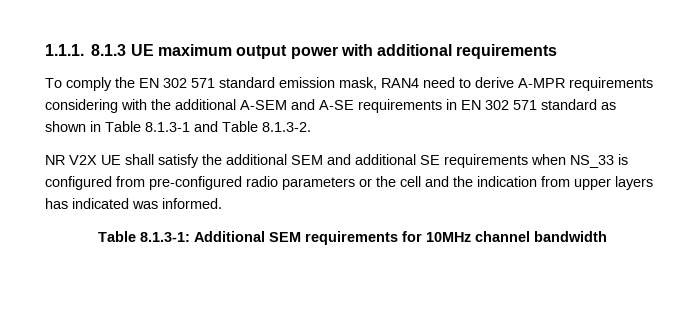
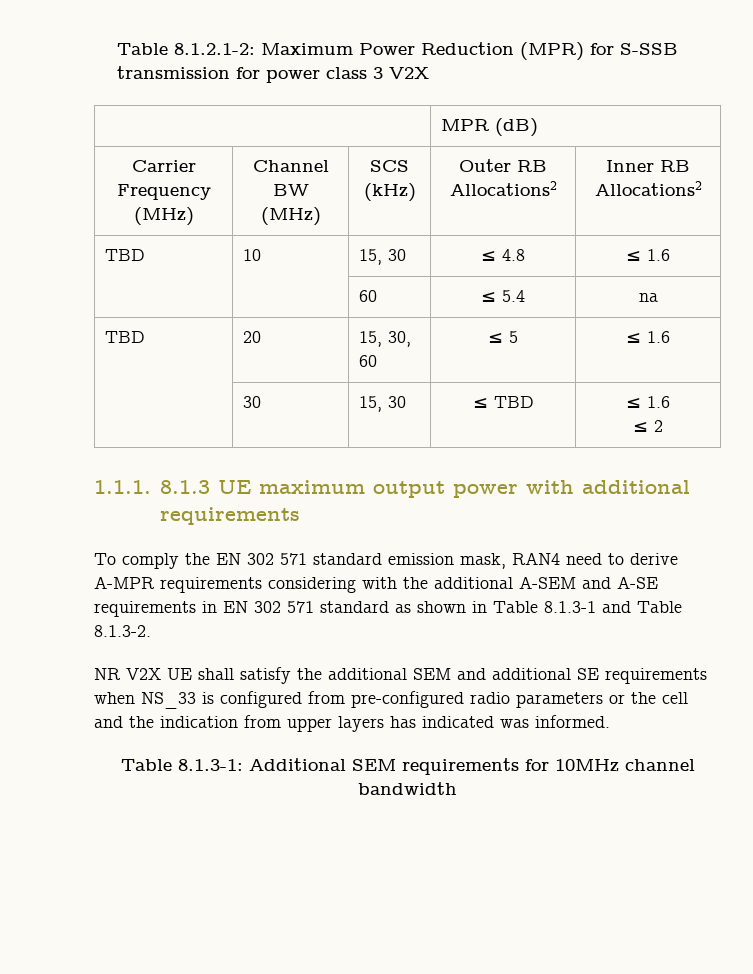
(45, 50) none -> [117,42,679,61] [117,66,430,83] [441,118,539,137] [131,160,196,172] [116,184,211,200] [133,207,194,226] [252,160,329,172] [272,184,309,196] [260,207,321,226] [370,160,409,172] [363,183,416,202] [459,159,547,172] [449,181,557,196] [606,160,690,172] [594,181,702,196] [105,249,146,261] [243,249,262,261] [359,249,407,265] [481,249,525,261] [626,249,670,261] [359,290,378,302] [481,290,525,302] [638,293,658,302] [105,331,146,343] [243,331,262,343] [359,331,412,347] [359,355,378,367] [488,331,518,343] [626,331,670,343] [243,396,262,408] [359,396,407,412] [472,396,534,408] [626,396,670,408] [633,420,663,432] Table 8.1.2.1-2: Maximum Power Reduction (MPR) for S-SSB transmission for power class 3 V2X // | MPR (dB) // Carrier Frequency (MHz) | Channel BW (MHz) | SCS (kHz) | Outer RB Allocations2 | Inner RB Allocations2 // TBD | 10 | 15, 30 | ≤ 4.8 | ≤ 1.6 // | | 60 | ≤ 5.4 | na // TBD | 20 | 15, 30, 60 | ≤ 5 | ≤ 1.6 // | 30 | 15, 30 | ≤ TBD | ≤ 1.6 // ≤ 2 //

